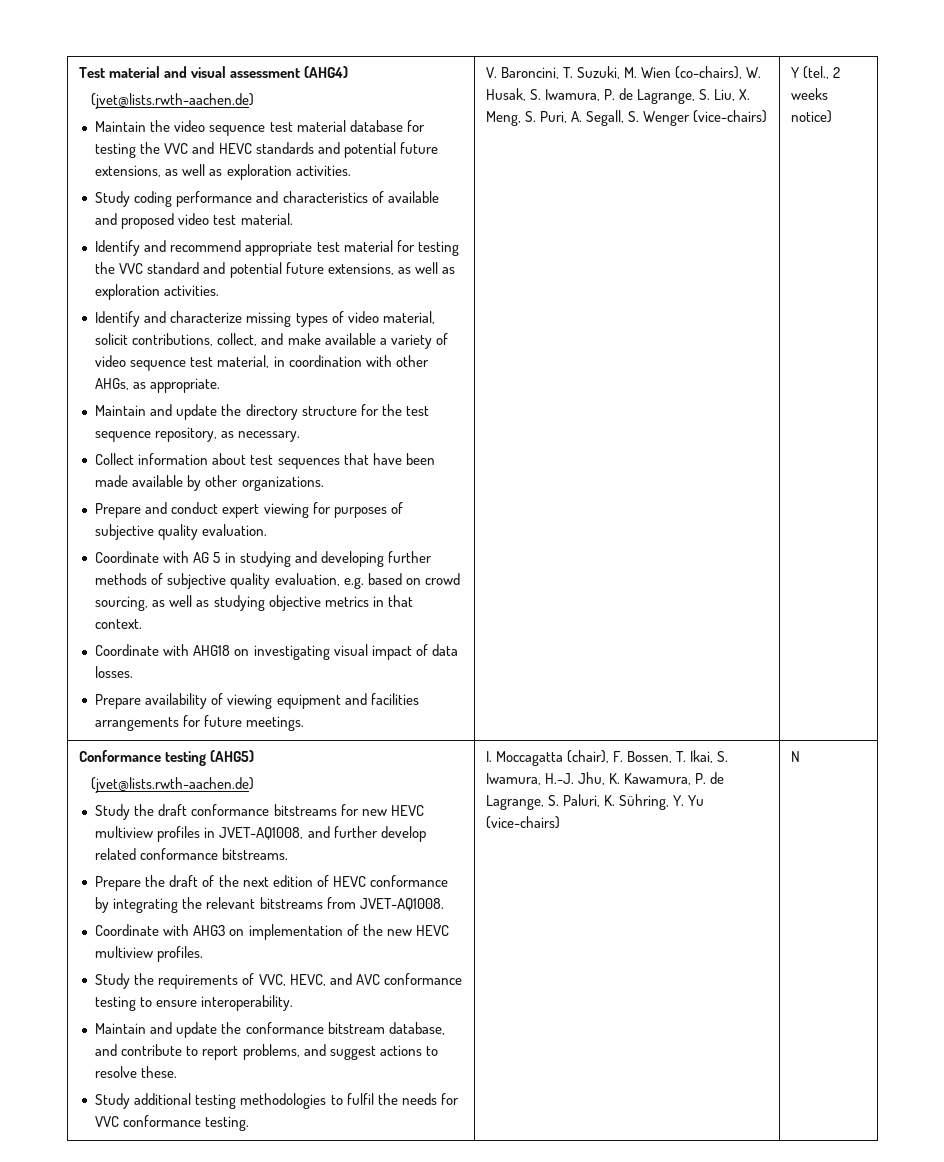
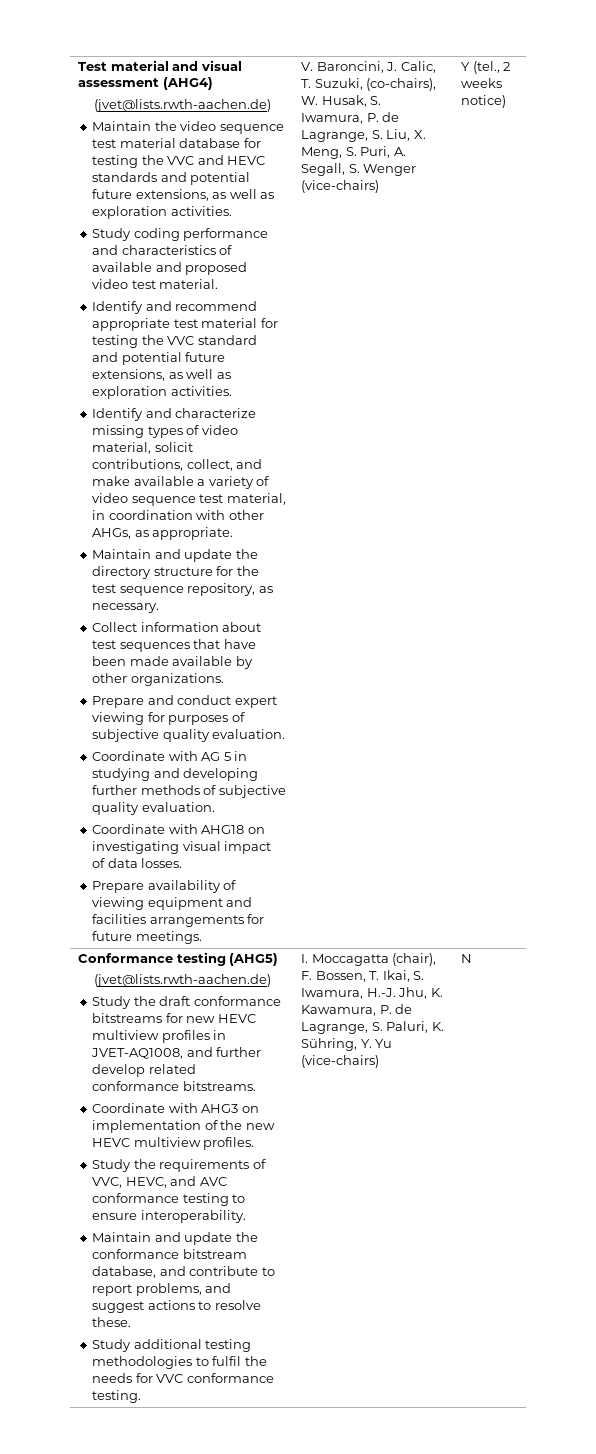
[274,573,460,589] [95,595,413,611] [95,619,143,629] evaluation, e.g. based on crowd sourcing, as well as studying objective metrics in that context. -> [141,802,215,812] evaluation.
[562,66,672,79] T. Suzuki, M. Wien -> [386,61,436,73] [301,78,363,90] J. Calic, T. Suzuki,
[95,875,448,891] [95,897,444,913] // Prepare the draft of the next edition of HEVC conformance by integrating the relevant bitstreams from JVET-AQ1008. -> (256, 1086) none

